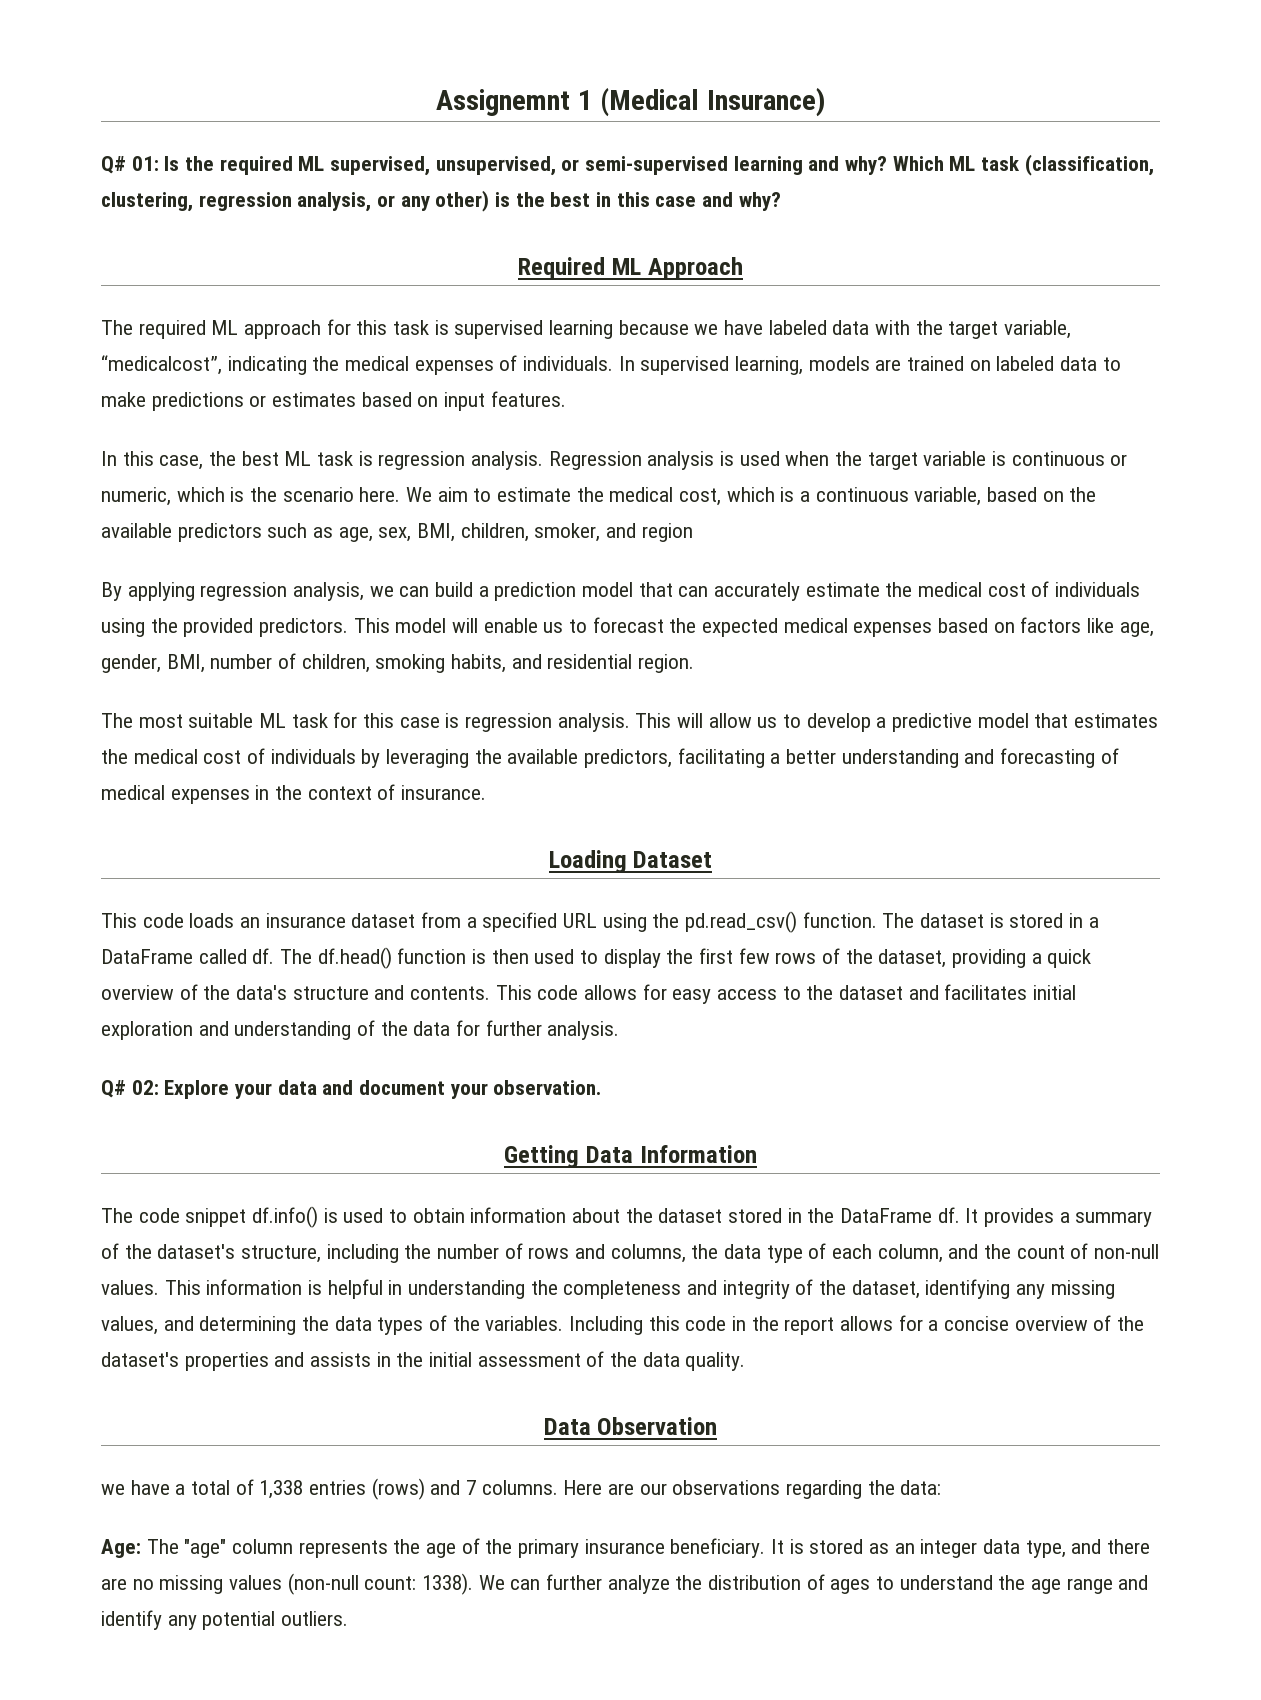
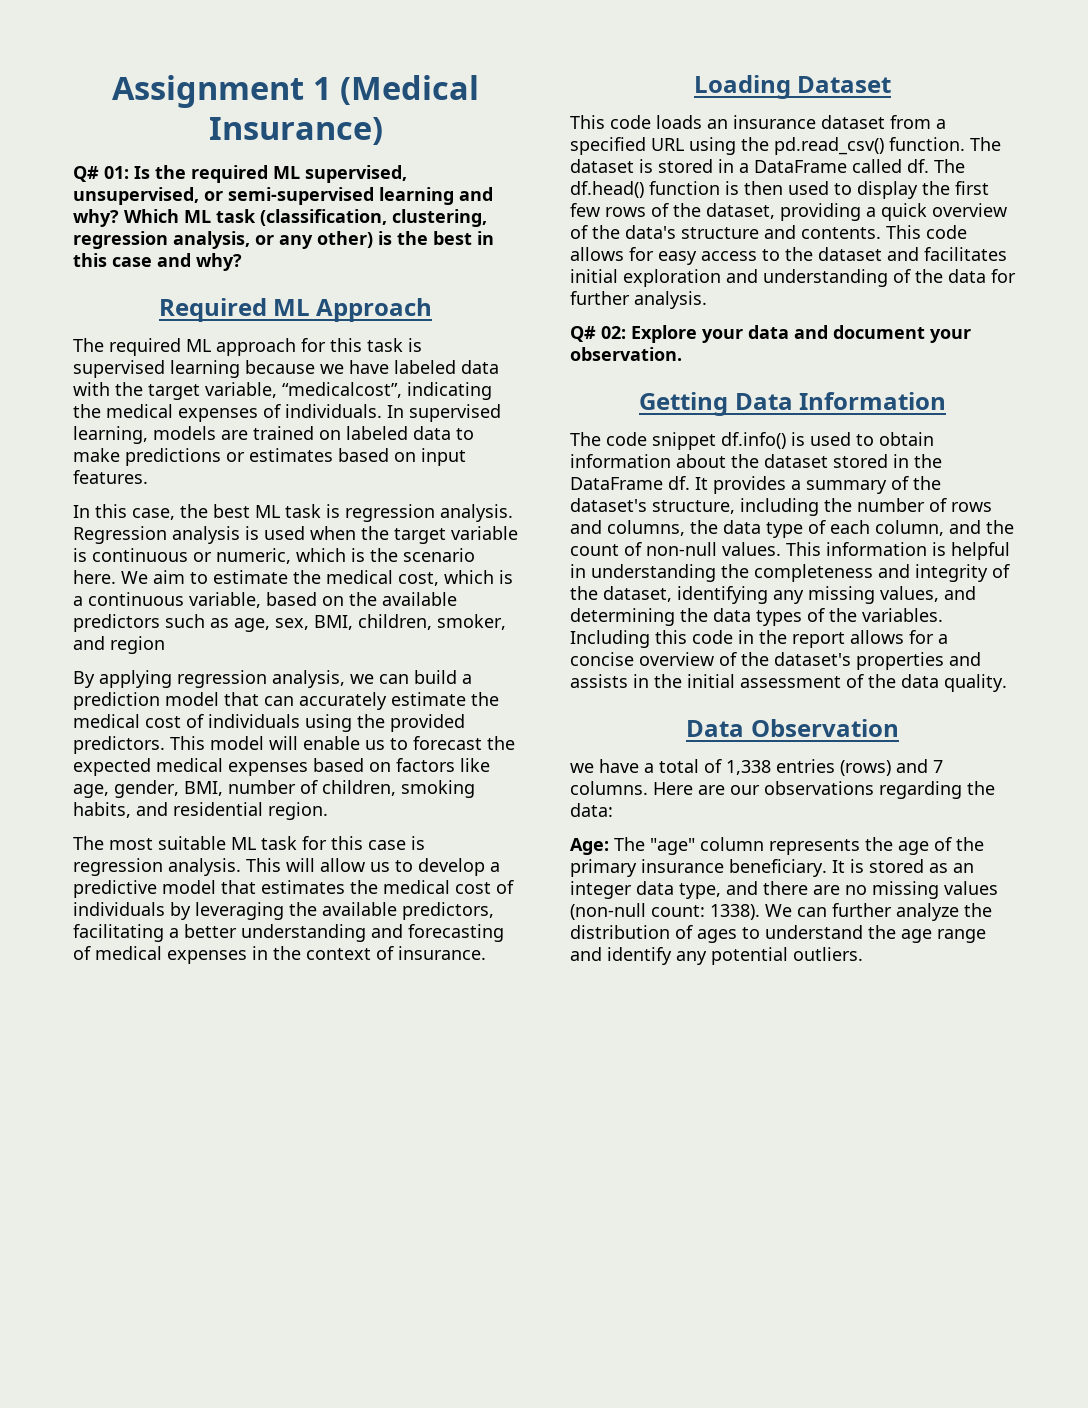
[436,89,571,116] Assignemnt -> [111,75,304,108] Assignment

